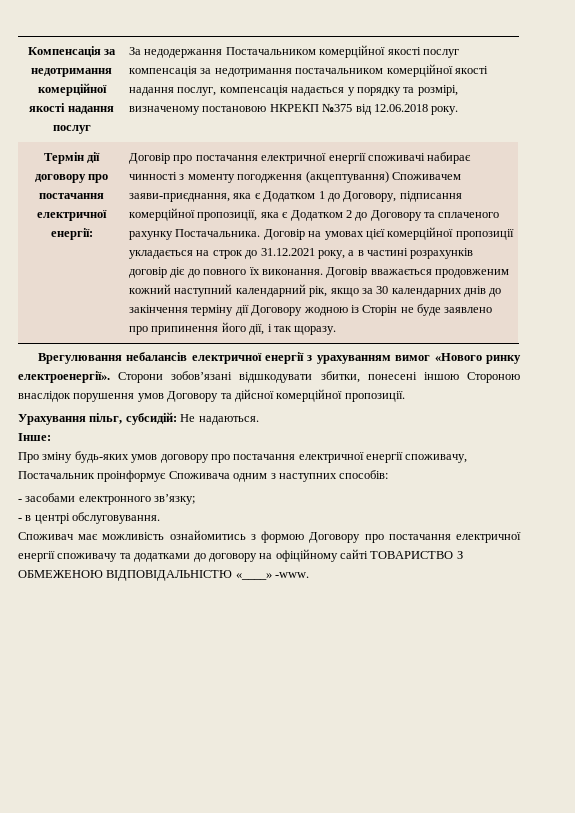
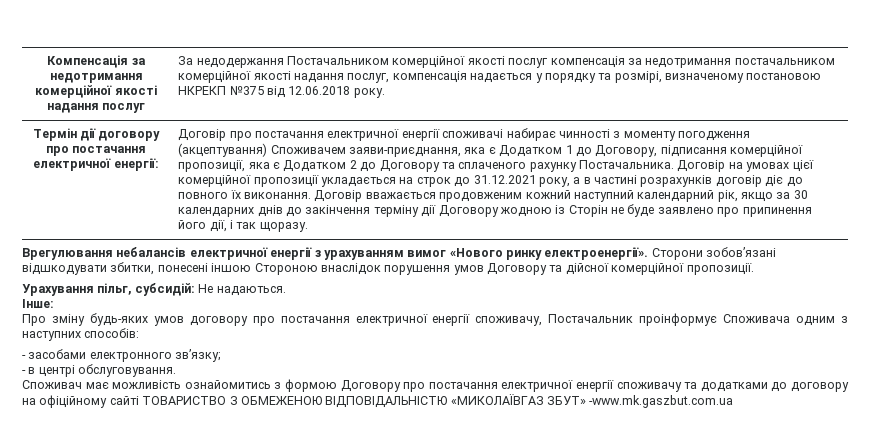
[235,572,310,580] «____» -www. -> [450,394,734,408] «МИКОЛАЇВГАЗ ЗБУТ» -www.mk.gaszbut.com.ua

